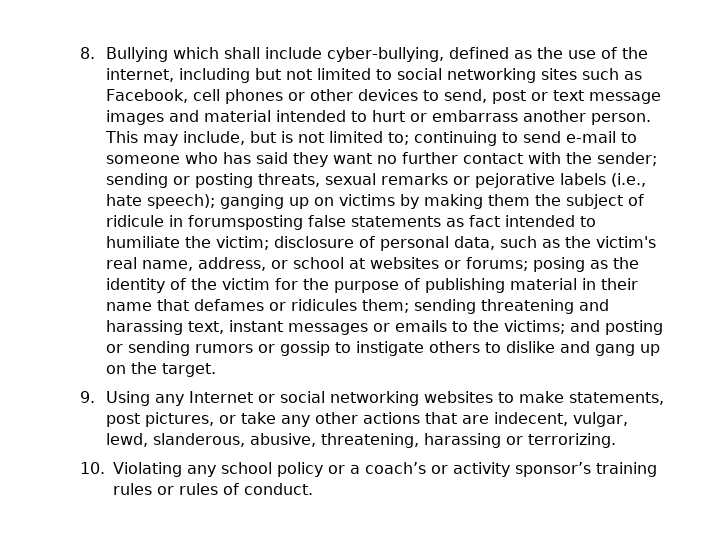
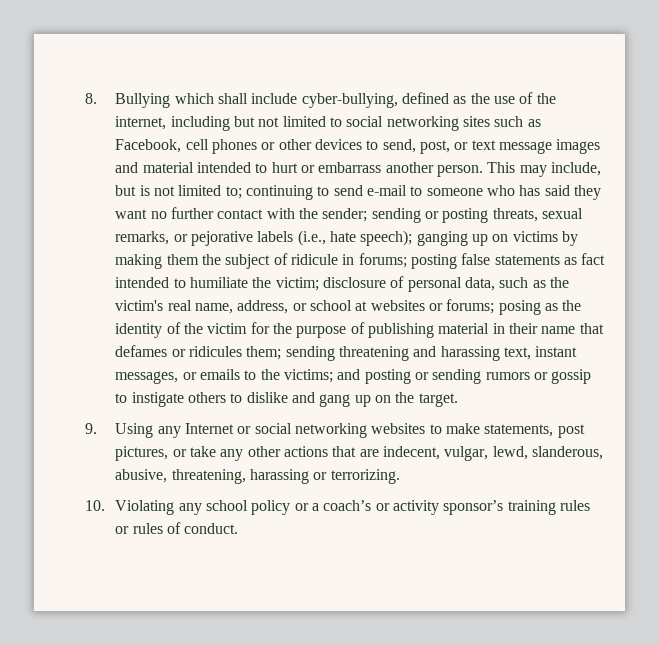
[491,90,526,104] post -> [419,140,450,154] post,
[380,173,448,185] remarks -> [115,231,170,245] remarks,
[187,215,303,230] forumsposting -> [358,253,457,269] forums; posting
[287,323,368,335] messages -> [115,371,179,384] messages,

